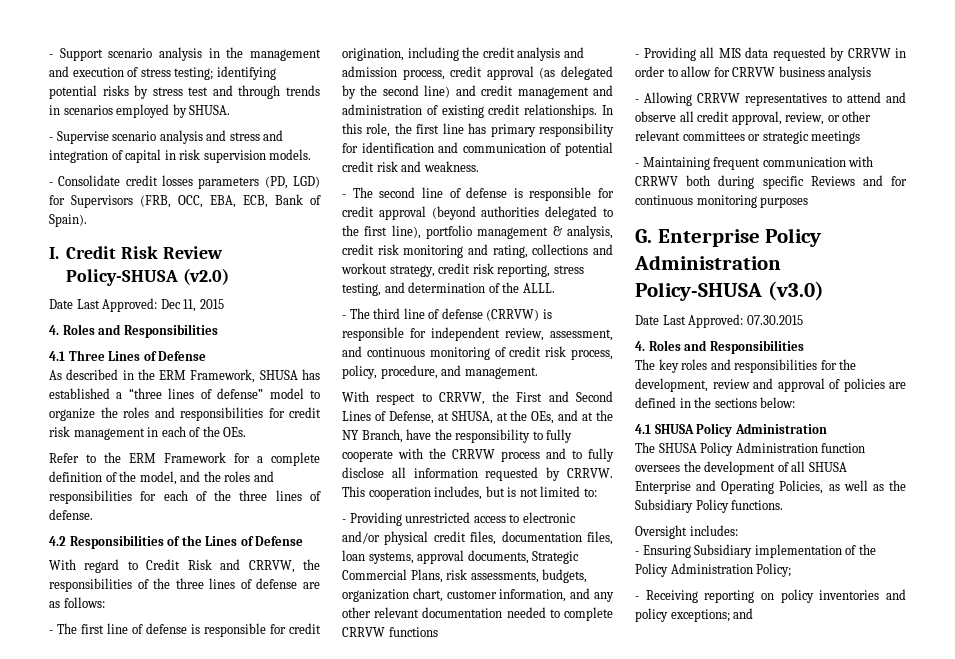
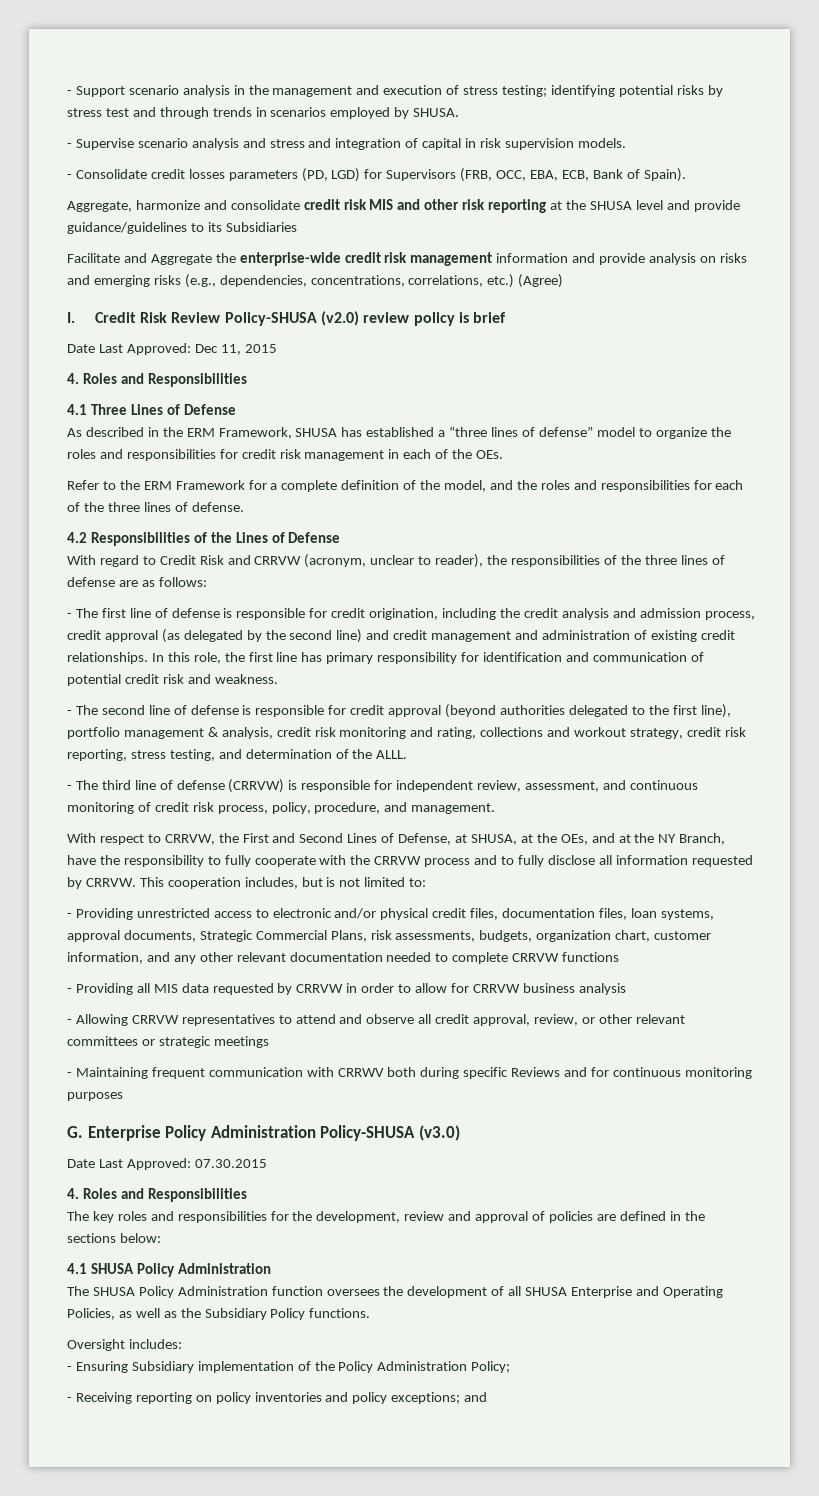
(87, 220) none -> [67,199,740,213] [67,222,297,234] [67,252,747,266] [67,274,564,288] // Aggregate, harmonize and consolidate credit risk MIS and other risk reporting at the SHUSA level and provide guidance/guidelines to its Subsidiaries // Facilitate and Aggregate the enterprise-wide credit risk management information and provide analysis on risks and emerging risks (e.g., dependencies, concentrations, correlations, etc.) (Agree)
(229, 276) none -> [363,312,507,326] review policy is brief
[248,560,295,573] CRRVW, -> [254,554,484,568] CRRVW (acronym, unclear to reader),

